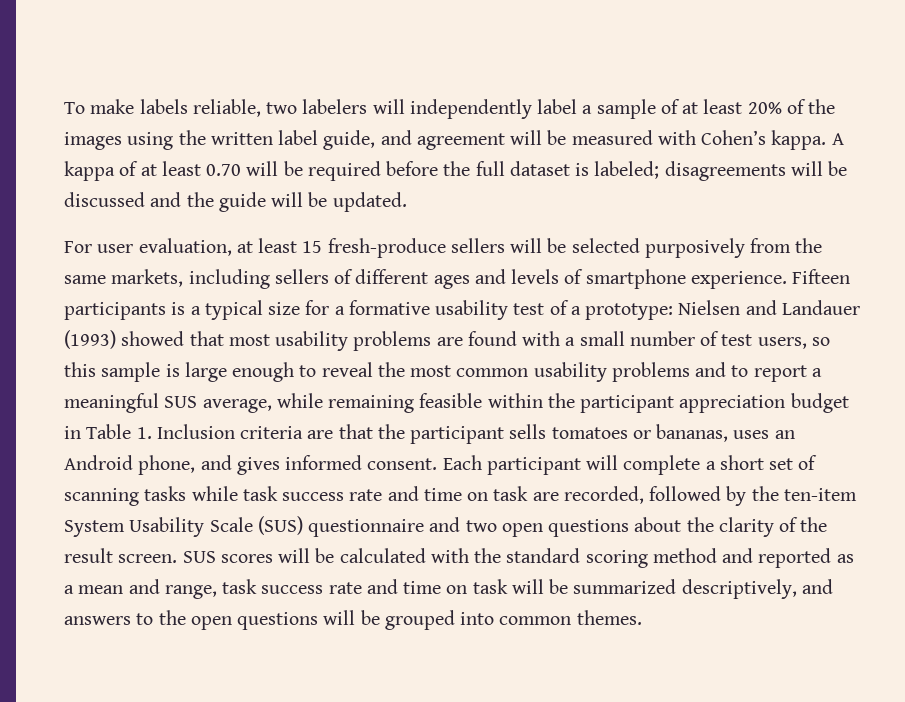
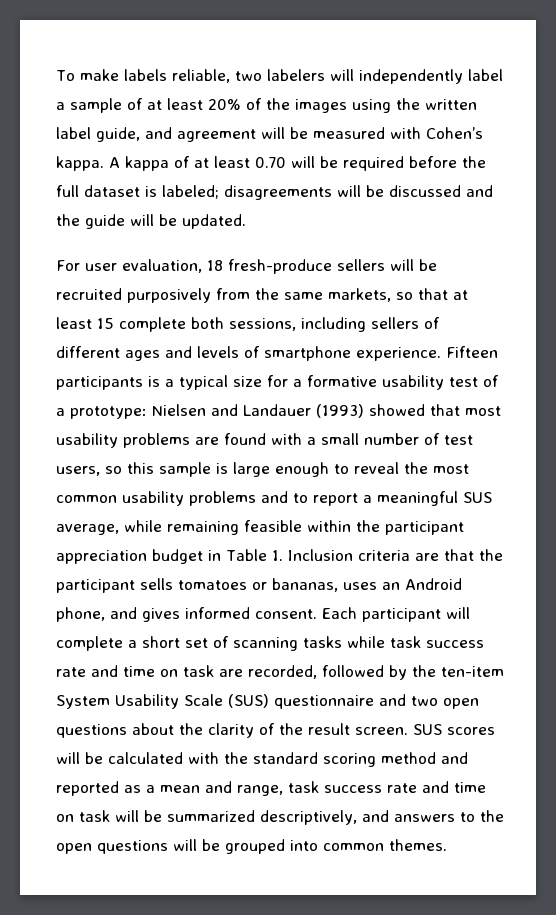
[236,238,323,253] at least 15 -> [207,260,223,271] 18
[571,238,640,253] selected -> [56,288,122,300] recruited
(184, 278) none -> [396,288,468,300] [56,317,296,332] so that at least 15 complete both sessions,

